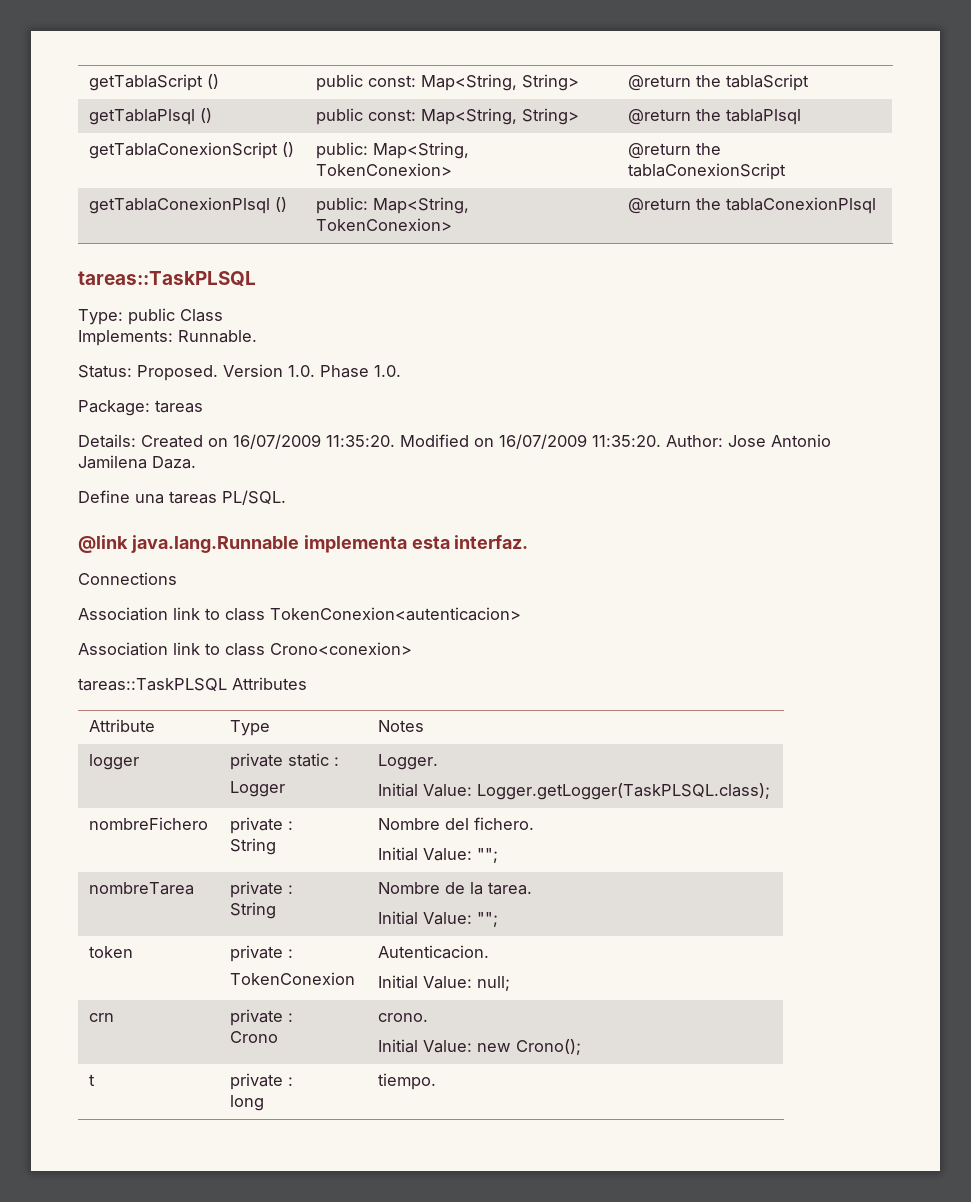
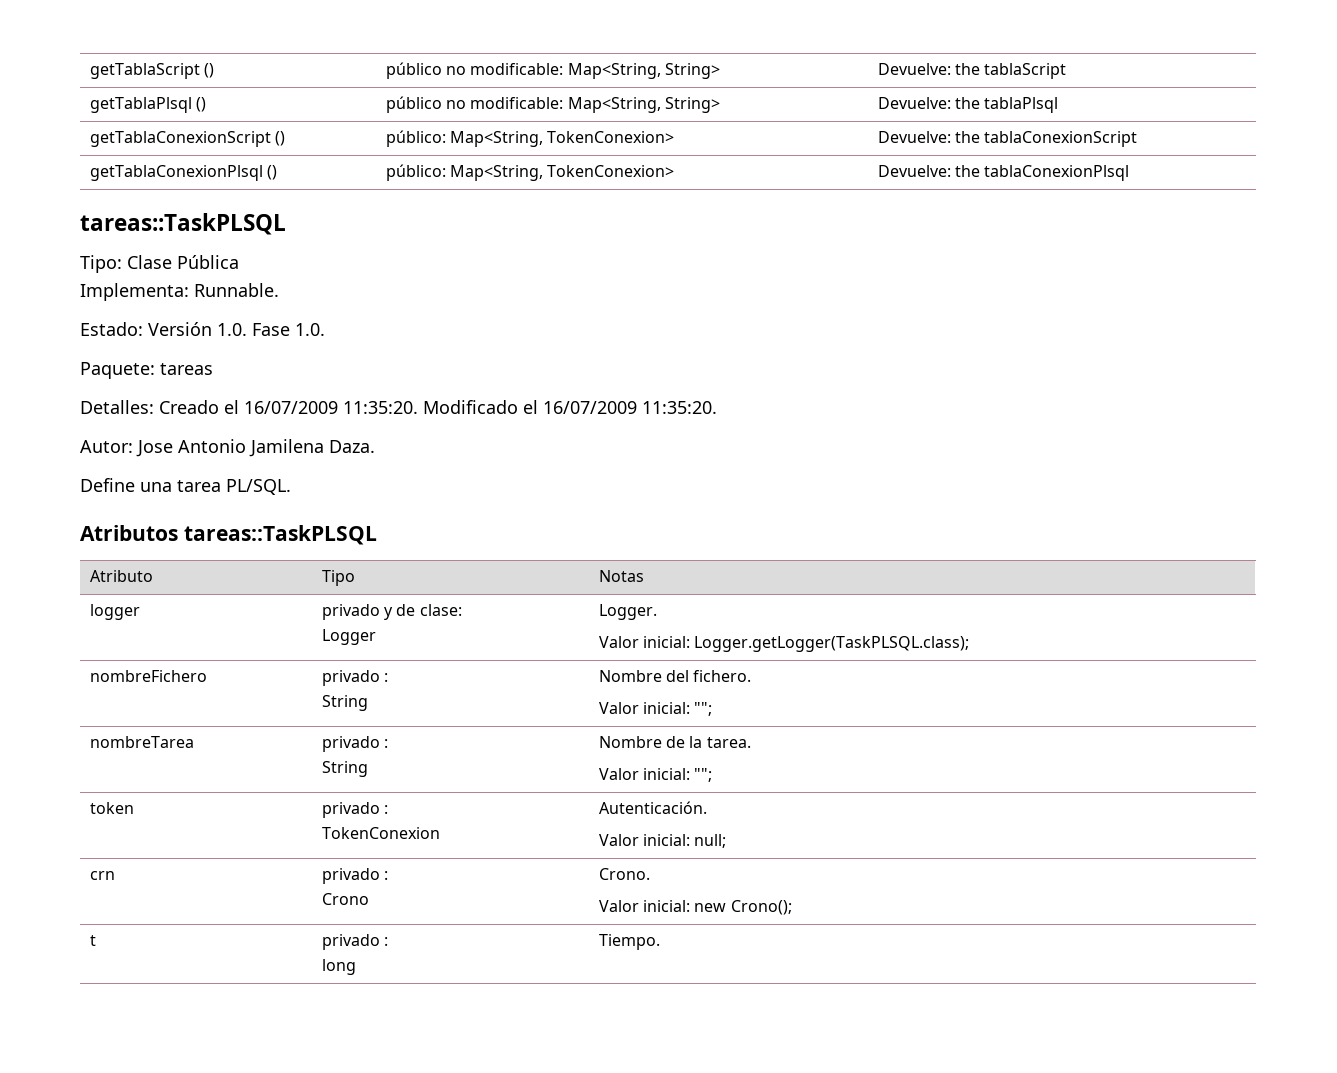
[315,74,579,91] [627,75,691,91] public const: Map<String, String> | @return -> [385,62,721,79] [877,63,951,75] público no modificable: Map<String, String> | Devuelve:
[315,108,579,125] [627,109,691,125] public const: Map<String, String> | @return -> [385,96,721,113] [877,97,951,109] público no modificable: Map<String, String> | Devuelve:
[315,142,469,159] [315,163,452,176] [627,143,691,159] public: Map<String, TokenConexion> | @return -> [385,130,675,147] [877,131,951,143] público: Map<String, TokenConexion> | Devuelve:
[315,197,469,214] [315,218,452,231] [627,198,691,214] public: Map<String, TokenConexion> | @return -> [385,164,675,181] [877,165,951,177] público: Map<String, TokenConexion> | Devuelve:
[78,308,223,325] [78,330,257,346] [78,364,369,381] Type: public Class // Implements: Runnable. // Status: Proposed. Version 1.0. Phase -> [80,255,239,273] [80,283,279,301] [80,322,290,336] Tipo: Clase Pública // Implementa: Runnable. // Estado: Versión 1.0. Fase
[78,400,150,416] Package: -> [80,362,155,379] Paquete:
[78,434,723,449] Details: Created on 16/07/2009 11:35:20. Modified on 16/07/2009 11:35:20. Author: -> [80,400,717,414] [80,440,133,453] Detalles: Creado el 16/07/2009 11:35:20. Modificado el 16/07/2009 11:35:20. // Autor:
[169,491,217,504] tareas -> [177,480,221,492] tarea
[78,535,529,553] [78,572,177,585] [78,607,521,621] [78,642,412,656] [78,677,307,691] [88,719,155,732] [229,720,270,736] [377,720,424,732] [88,754,139,770] [229,753,339,770] @link java.lang.Runnable implementa esta interfaz. // Connections // Association link to class TokenConexion<autenticacion> // Association link to class Crono<conexion> // tareas::TaskPLSQL Attributes // Attribute | Type | Notes // logger | private static : -> [80,525,377,545] [89,570,153,582] [321,570,355,586] [598,570,644,582] [89,604,140,620] [321,604,462,620] Atributos tareas::TaskPLSQL // Atributo | Tipo | Notas // logger | privado y de clase:
[377,783,472,797] Initial Value: -> [598,636,691,648] Valor inicial:
[229,817,283,834] private -> [321,670,380,686] privado
[377,847,472,861] Initial Value: -> [598,702,691,714] Valor inicial:
[229,881,283,898] private -> [321,736,380,752] privado
[377,911,472,925] Initial Value: -> [598,768,691,780] Valor inicial:
[229,945,283,962] private -> [321,802,380,818] privado
[377,945,489,959] [377,975,472,989] Autenticacion. // Initial Value: -> [598,801,707,814] [598,834,691,846] Autenticación. // Valor inicial:
[229,1009,283,1026] private -> [321,868,380,884] privado
[377,1013,428,1022] [377,1039,472,1053] crono. // Initial Value: -> [598,868,650,880] [598,900,691,912] Crono. // Valor inicial:
[229,1073,283,1090] private -> [321,934,380,950] privado
[377,1073,436,1090] tiempo. -> [598,934,660,950] Tiempo.

